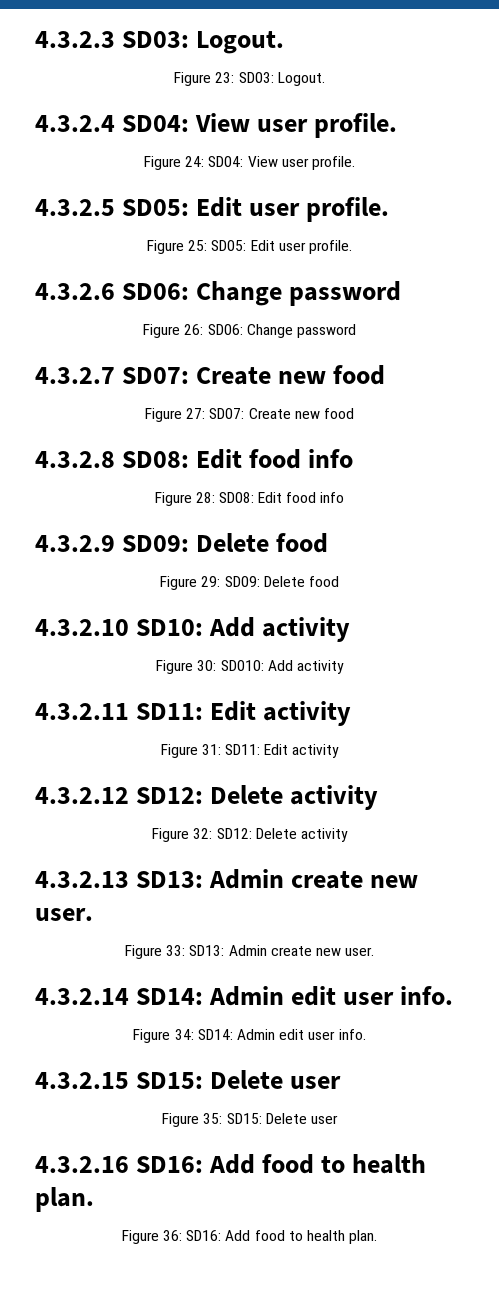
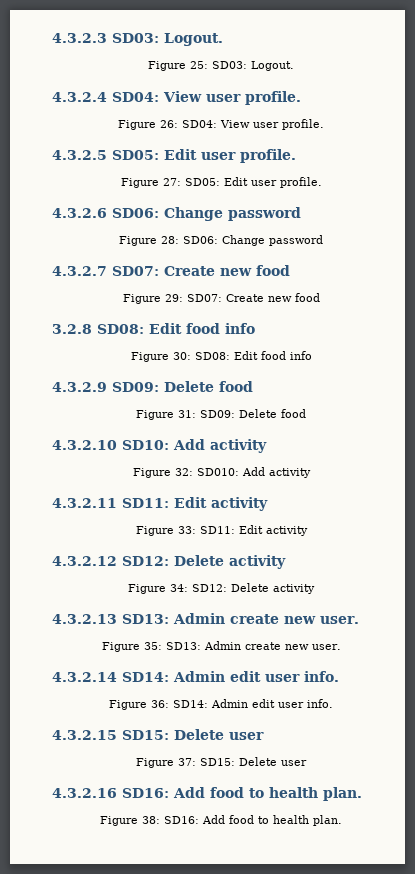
[215,72,235,83] 23: -> [190,61,208,69] 25:
[185,156,205,167] 24: -> [160,120,178,128] 26:
[188,240,208,251] 25: -> [162,178,181,186] 27:
[184,324,204,335] 26: -> [161,236,179,244] 28:
[186,408,354,419] [35,451,115,468] 27: SD07: Create new food // 4.3.2.8 -> [164,293,320,302] [52,324,92,334] 29: SD07: Create new food // 3.2.8
[195,492,215,503] 28: -> [172,352,191,360] 30:
[201,576,221,587] 29: -> [178,410,196,418] 31:
[197,660,217,671] 30: -> [174,468,193,476] 32:
[201,744,221,755] 31: -> [177,526,196,534] 33:
[193,828,213,839] 32: -> [170,584,188,592] 34:
[166,945,186,956] 33: -> [143,642,162,650] 35:
[174,1029,194,1040] 34: -> [151,700,169,708] 36:
[203,1113,223,1124] 35: -> [178,758,196,766] 37:
[163,1230,183,1241] 36: -> [142,816,160,824] 38:

